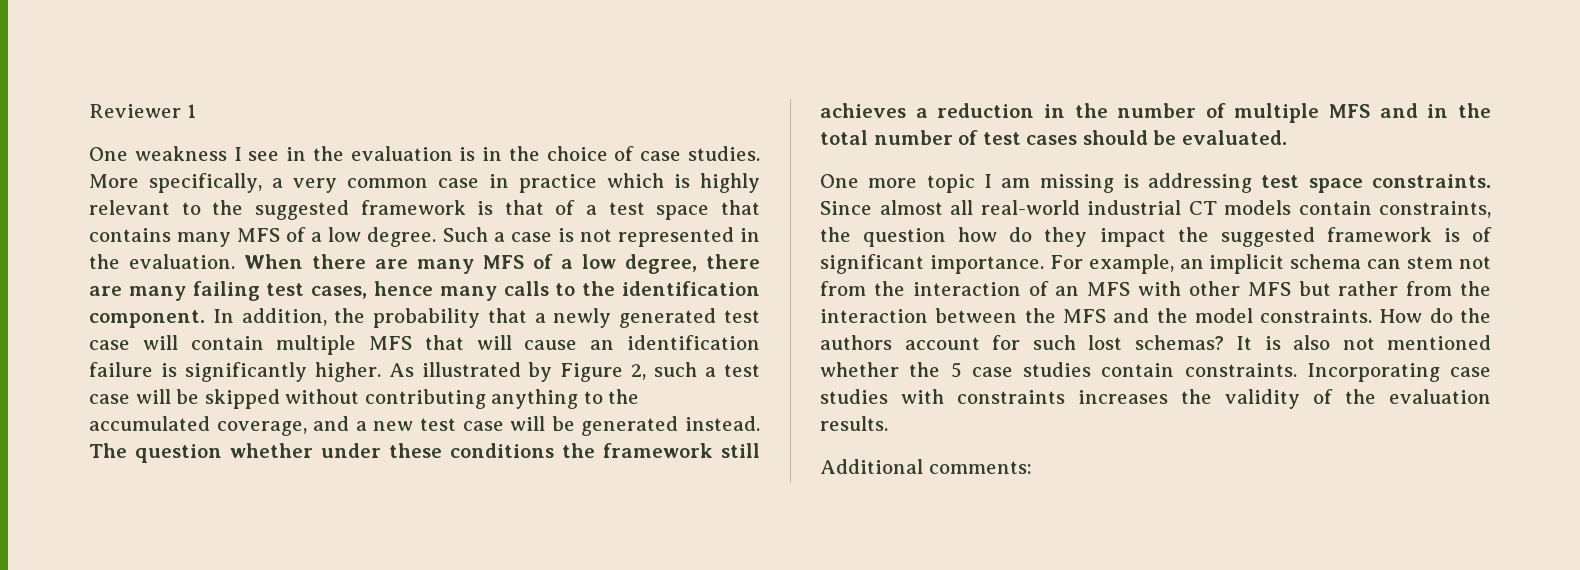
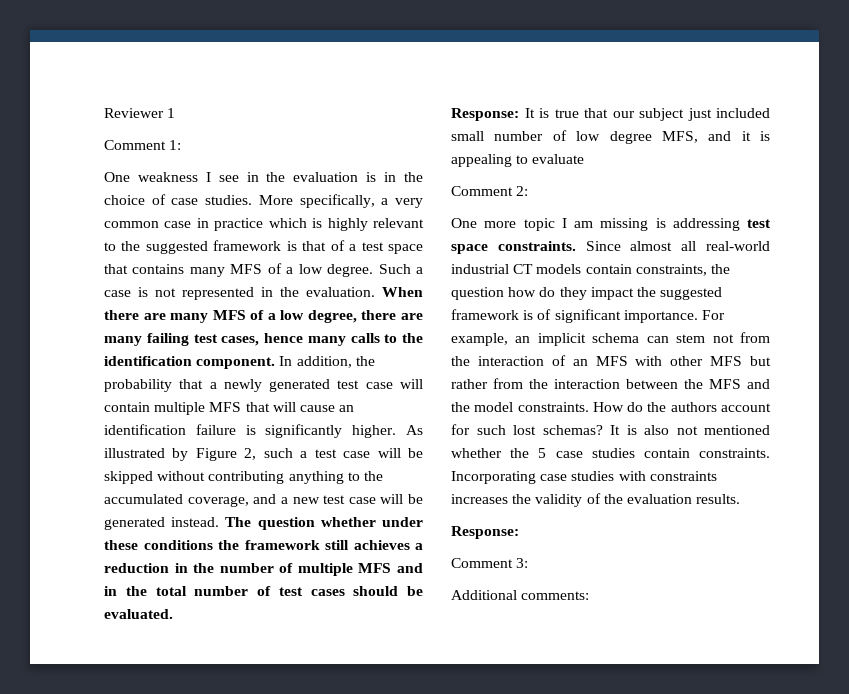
(196, 111) none -> [104,140,182,150] // Comment 1:
(1287, 137) none -> [451,108,770,121] [451,130,770,144] [451,154,585,167] [451,186,529,196] // Response: It is true that our subject just included small number of low degree MFS, and it is appealing to evaluate // Comment 2:
(888, 423) none -> [451,526,519,539] [451,558,529,568] // Response: // Comment 3:

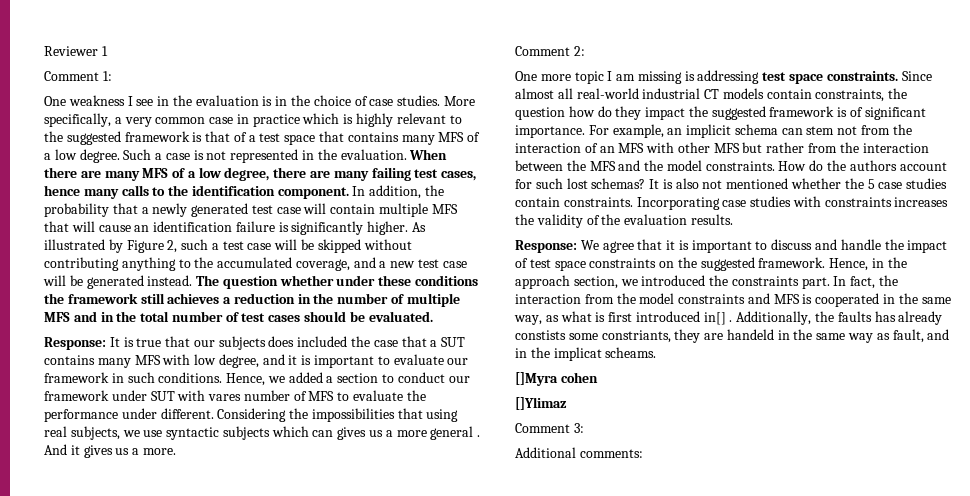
[639,108,770,121] [451,130,698,144] subject just included small number of low degree MFS, -> [218,336,466,350] [44,354,259,368] subjects does included the case that a SUT contains many MFS with low degree,
[451,154,585,167] appealing to evaluate -> [314,354,469,368] [44,372,470,386] [44,390,426,401] [44,408,459,422] [44,426,481,440] [44,444,176,458] important to evaluate our framework in such conditions. Hence, we added a section to conduct our framework under SUT with vares number of MFS to evaluate the performance under different. Considering the impossibilities that using real subjects, we use syntactic subjects which can gives us a more general . And it gives us a more.
(519, 532) none -> [580,239,948,253] [515,257,907,271] [515,275,899,289] [515,293,951,307] [514,311,943,325] [515,329,950,343] [515,347,657,361] [515,372,598,386] [515,397,567,410] We agree that it is important to discuss and handle the impact of test space constraints on the suggested framework. Hence, in the approach section, we introduced the constraints part. In fact, the interaction from the model constraints and MFS is cooperated in the same way, as what is first introduced in[] . Additionally, the faults has already constists some constriants, they are handeld in the same way as fault, and in the implicat scheams. // []Myra cohen // []Ylimaz

